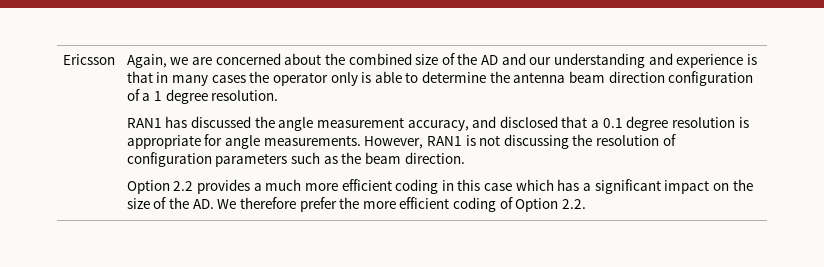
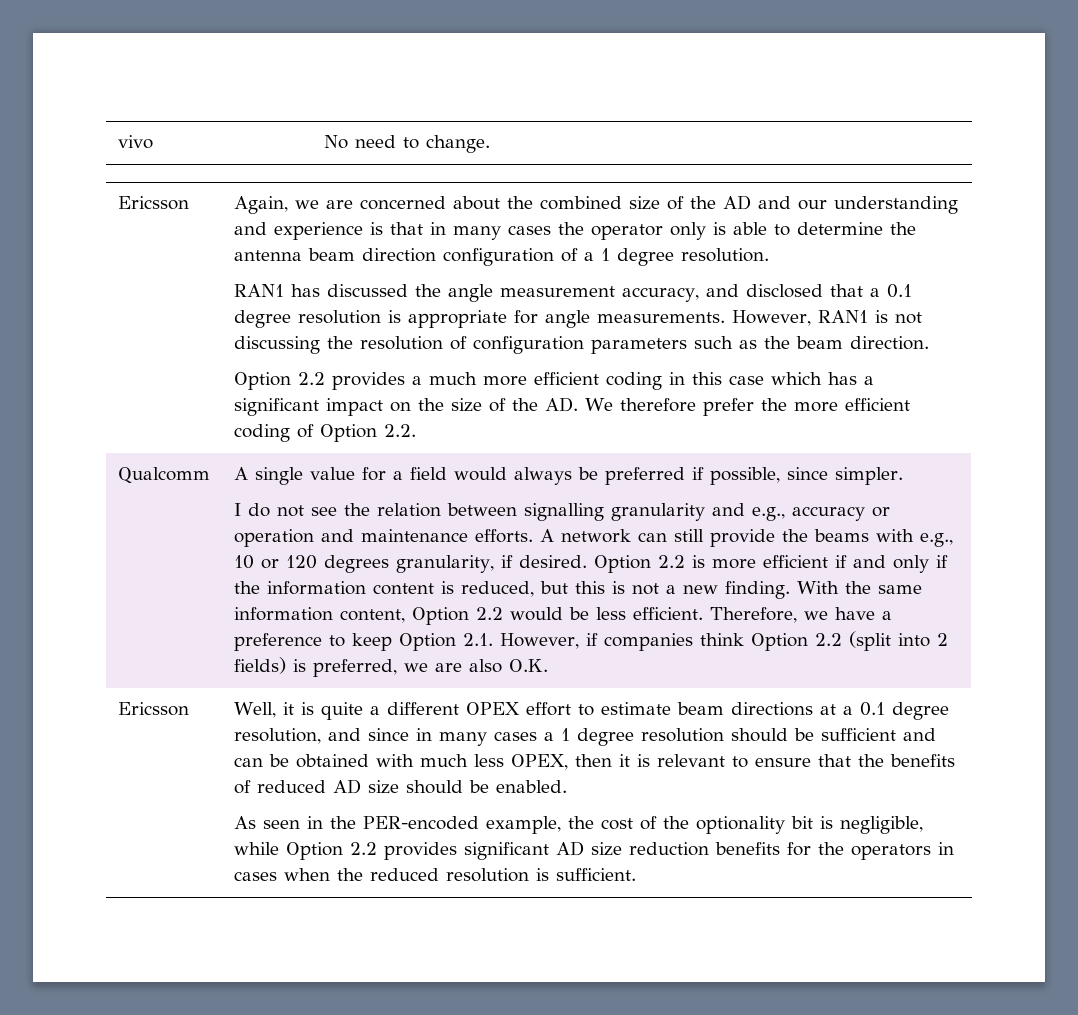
(62, 59) none -> [117,135,153,149] [323,135,490,153] vivo | No need to change. //
(587, 204) none -> [117,467,210,484] [233,467,903,485] [233,503,890,521] [233,529,953,547] [233,555,948,573] [233,581,922,599] [233,607,892,625] [233,631,948,651] [233,657,548,677] [117,702,189,716] [233,702,949,720] [233,728,936,746] [233,754,955,770] [233,779,567,794] [233,816,923,834] [233,841,954,860] [233,868,636,882] // Qualcomm | A single value for a field would always be preferred if possible, since simpler. // I do not see the relation between signalling granularity and e.g., accuracy or operation and maintenance efforts. A network can still provide the beams with e.g., 10 or 120 degrees granularity, if desired. Option 2.2 is more efficient if and only if the information content is reduced, but this is not a new finding. With the same information content, Option 2.2 would be less efficient. Therefore, we have a preference to keep Option 2.1. However, if companies think Option 2.2 (split into 2 fields) is preferred, we are also O.K. // Ericsson | Well, it is quite a different OPEX effort to estimate beam directions at a 0.1 degree resolution, and since in many cases a 1 degree resolution should be sufficient and can be obtained with much less OPEX, then it is relevant to ensure that the benefits of reduced AD size should be enabled. // As seen in the PER-encoded example, the cost of the optionality bit is negligible, while Option 2.2 provides significant AD size reduction benefits for the operators in cases when the reduced resolution is sufficient.

